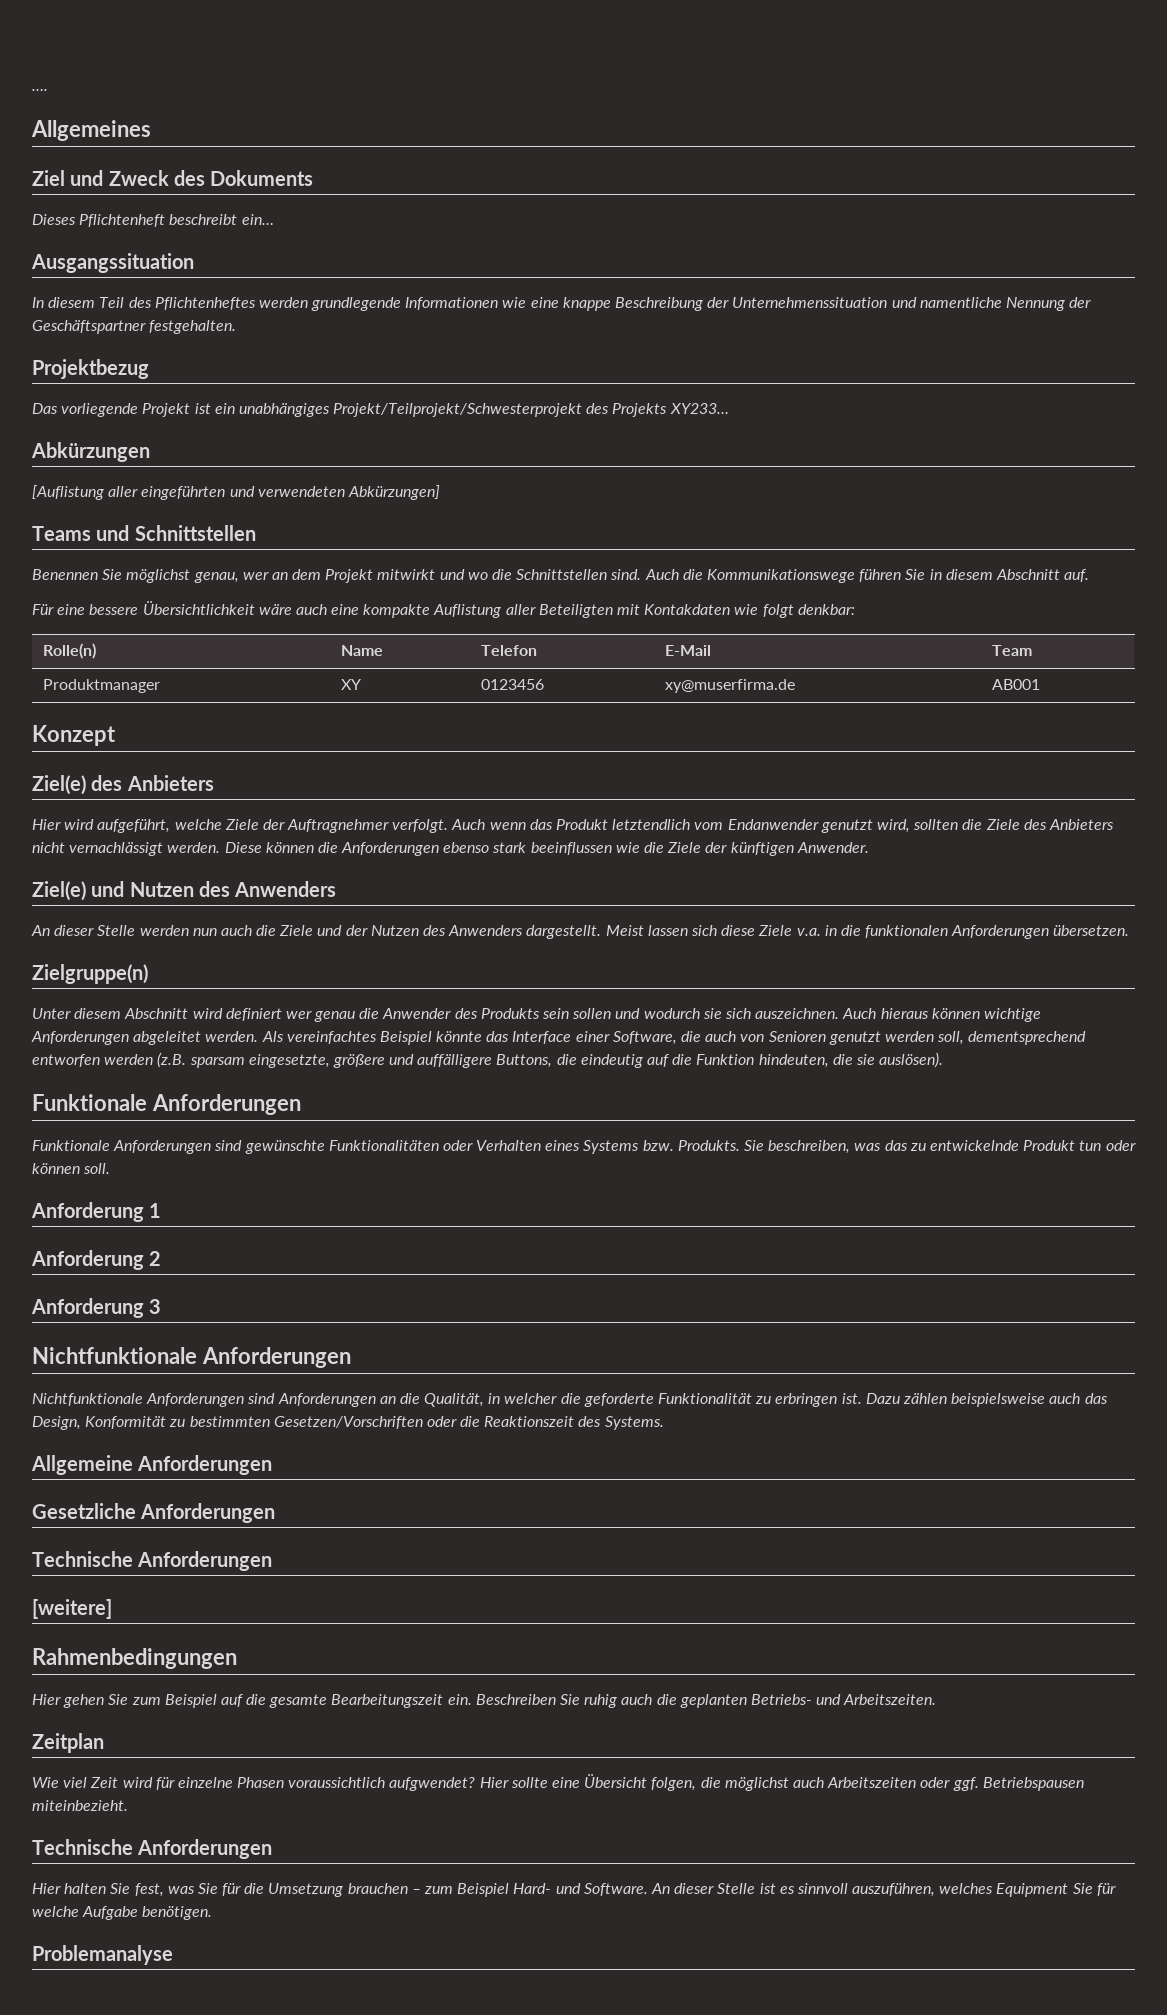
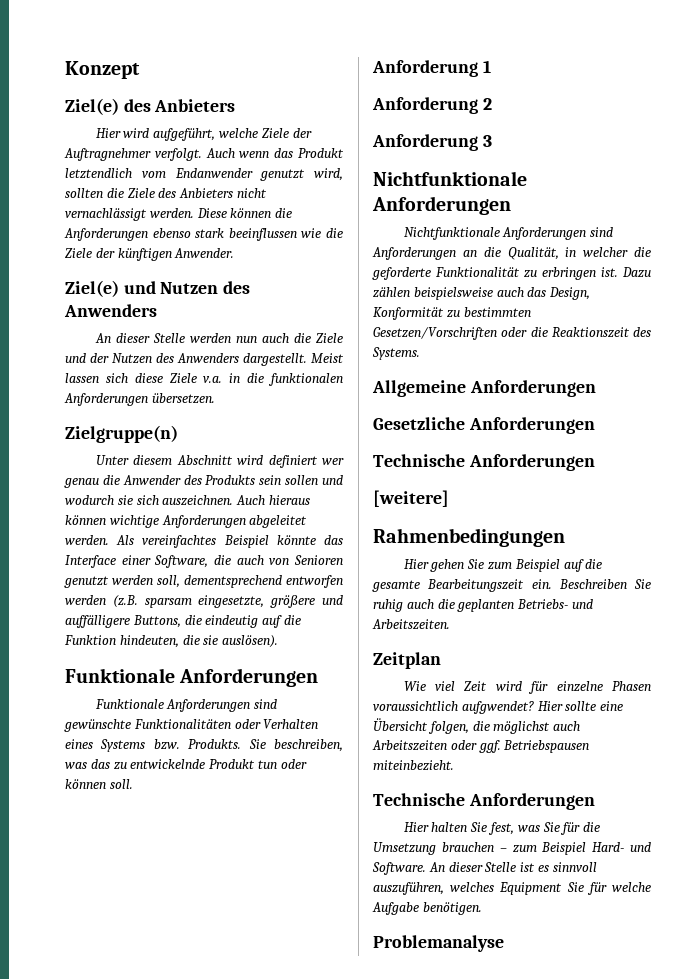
[32,89,48,91] [31,120,151,141] [32,170,314,186] [32,214,274,227] [31,253,194,273] [32,297,1092,311] [32,320,237,334] [32,359,149,379] [32,403,729,417] [31,442,150,462] [32,485,440,500] [32,525,256,541] [32,569,1090,583] [32,601,855,618] [43,643,97,659] [341,645,384,656] [481,645,538,656] [665,645,712,656] [992,645,1033,656] [43,679,161,693] [341,679,362,690] [481,679,545,690] [665,679,796,693] [992,679,1041,690] …. // Allgemeines // Ziel und Zweck des Dokuments // Dieses Pflichtenheft beschreibt ein… // Ausgangssituation // In diesem Teil des Pflichtenheftes werden grundlegende Informationen wie eine knappe Beschreibung der Unternehmenssituation und namentliche Nennung der Geschäftspartner festgehalten. // Projektbezug // Das vorliegende Projekt ist ein unabhängiges Projekt/Teilprojekt/Schwesterprojekt des Projekts XY233… // Abkürzungen // [Auflistung aller eingeführten und verwendeten Abkürzungen] // Teams und Schnittstellen // Benennen Sie möglichst genau, wer an dem Projekt mitwirkt und wo die Schnittstellen sind. Auch die Kommunikationswege führen Sie in diesem Abschnitt auf. // Für eine bessere Übersichtlichkeit wäre auch eine kompakte Auflistung aller Beteiligten mit Kontakdaten wie folgt denkbar: // Rolle(n) | Name | Telefon | E-Mail | Team // Produktmanager | XY | 0123456 | xy@muserfirma.de | AB001 // -> (65, 70) none

